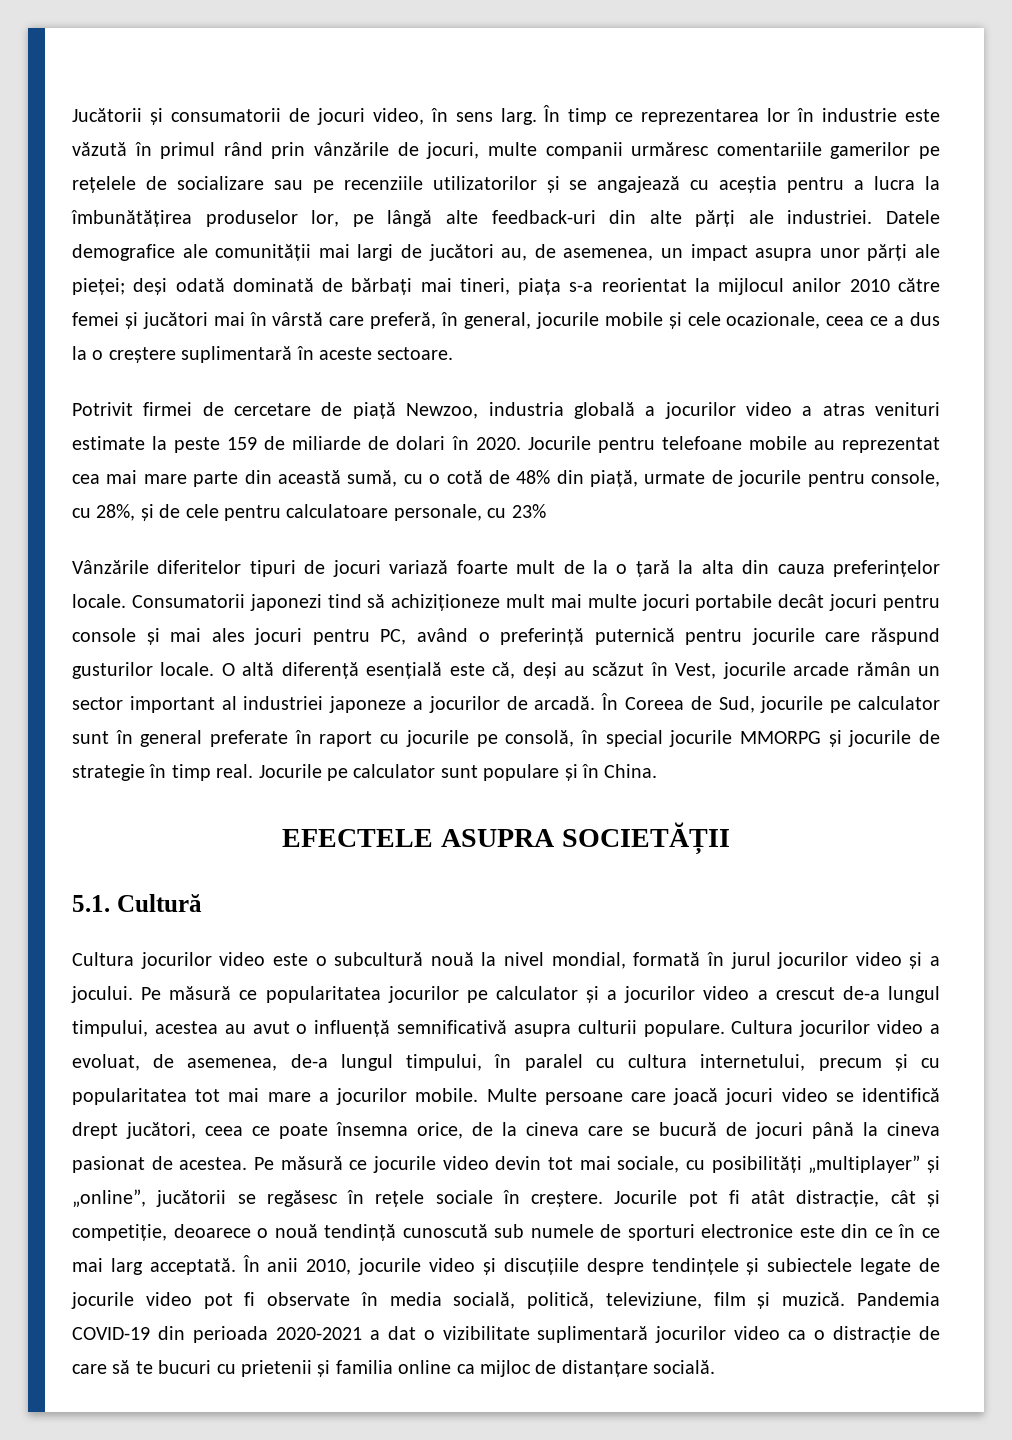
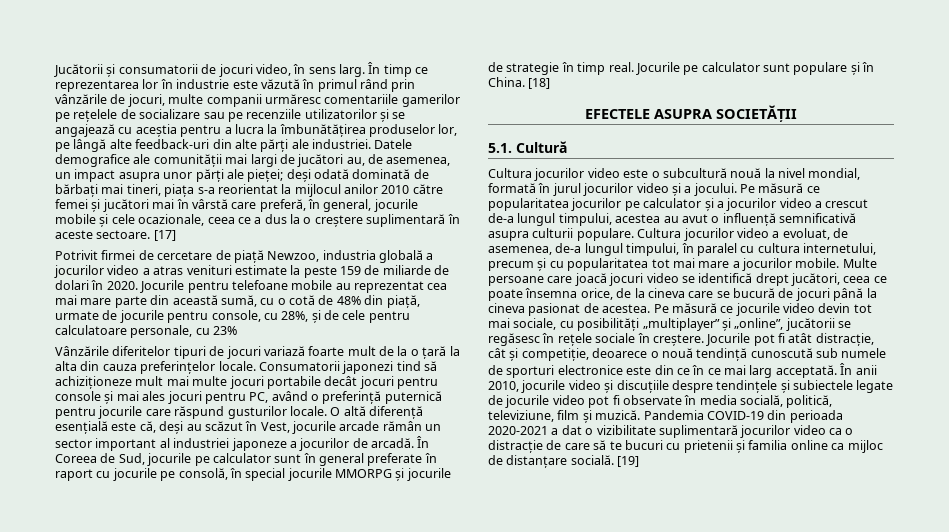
(454, 353) none -> [153,230,176,241] [17]
(658, 771) none -> [528,78,551,89] [18]
(716, 1367) none -> [617,456,640,467] [19]

